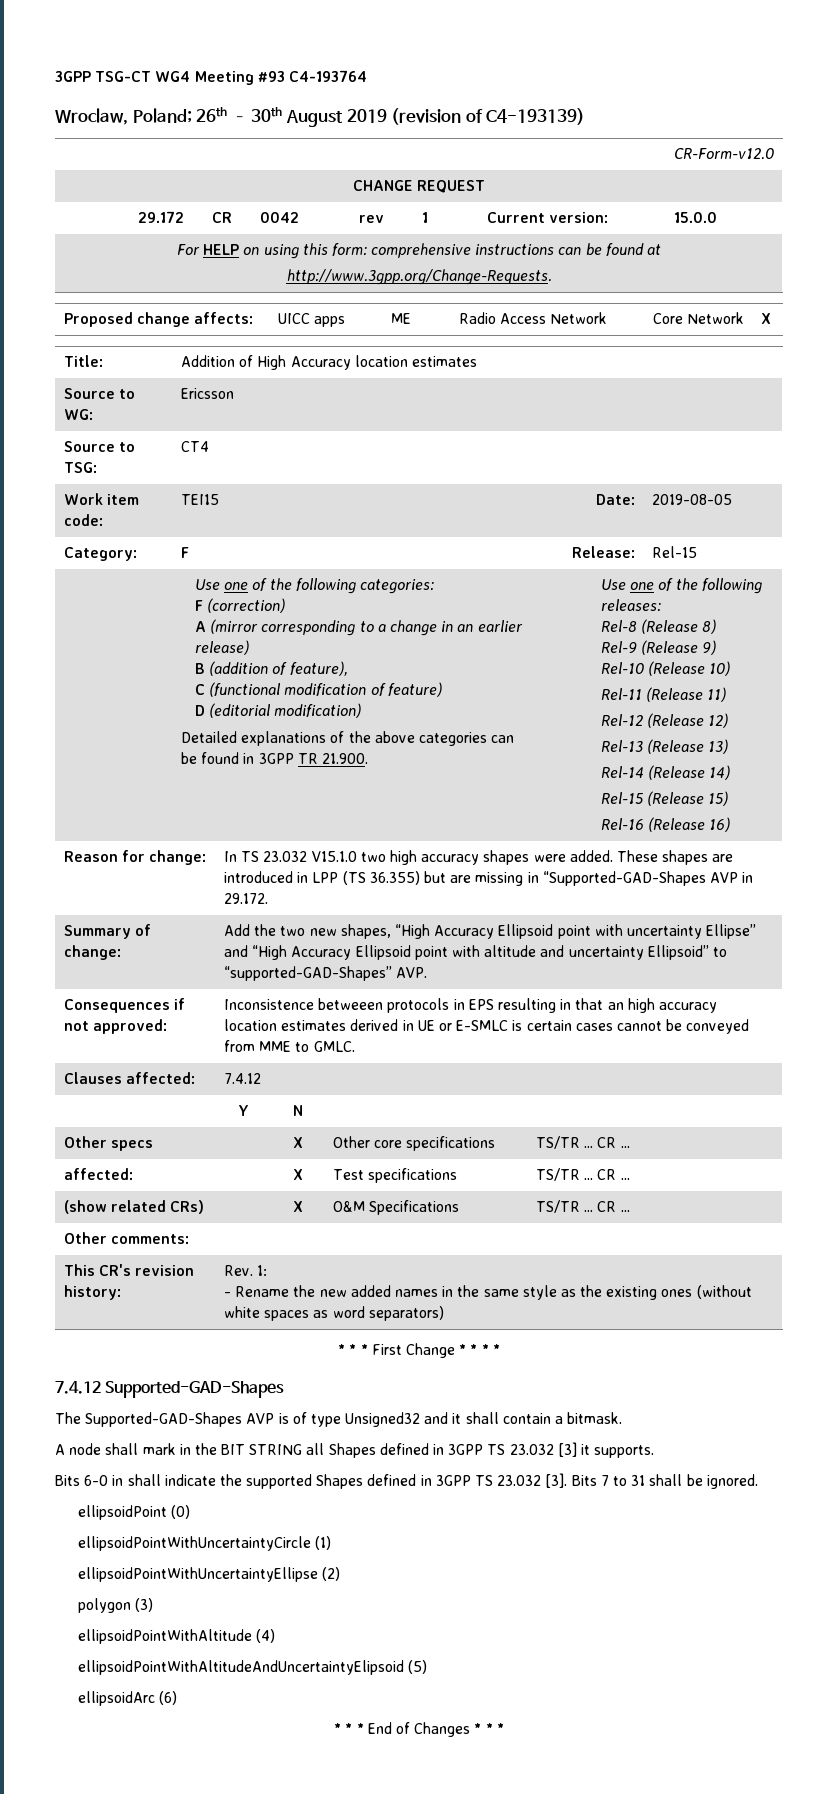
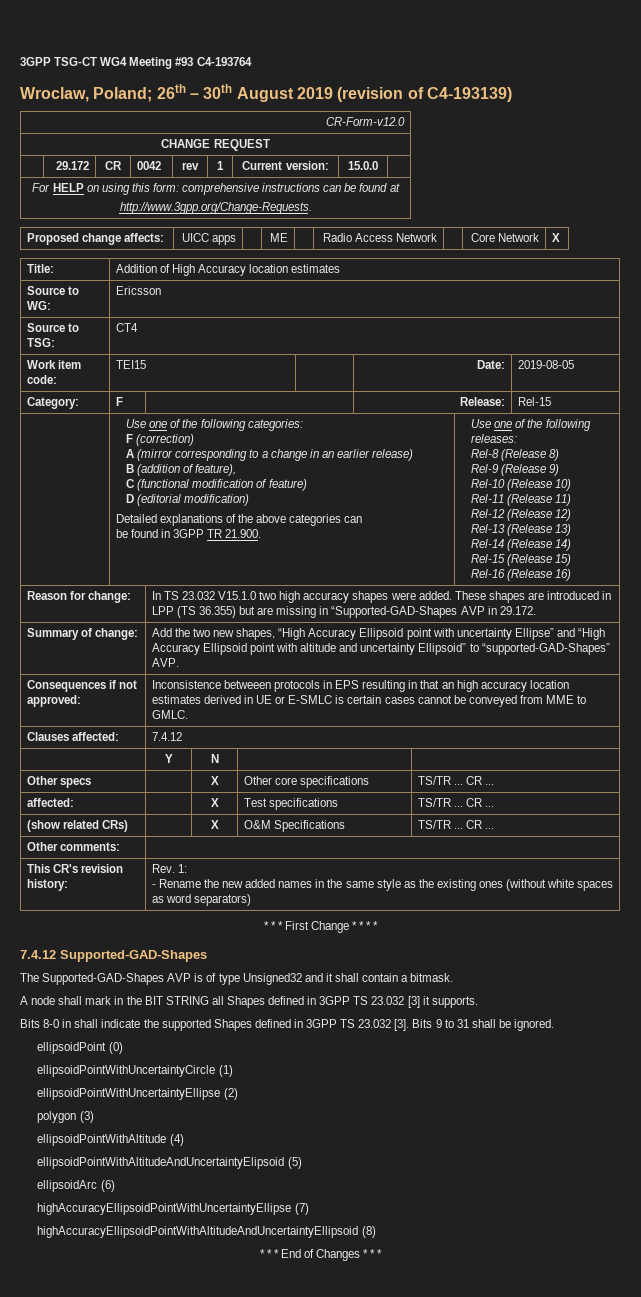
[84,1475,109,1486] 6-0 -> [43,1019,60,1028] 8-0
[600,1475,609,1486] 7 -> [435,1019,442,1028] 9
(178, 1698) none -> [37,1203,309,1215] [37,1226,376,1238] // highAccuracyEllipsoidPointWithUncertaintyEllipse (7) // highAccuracyEllipsoidPointWithAltitudeAndUncertaintyEllipsoid (8)

